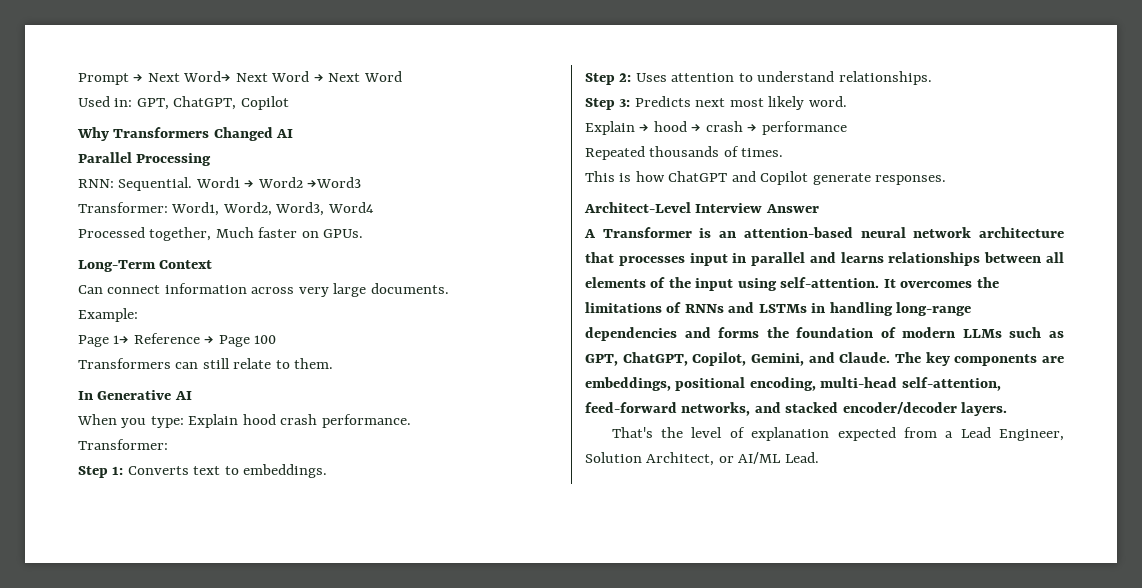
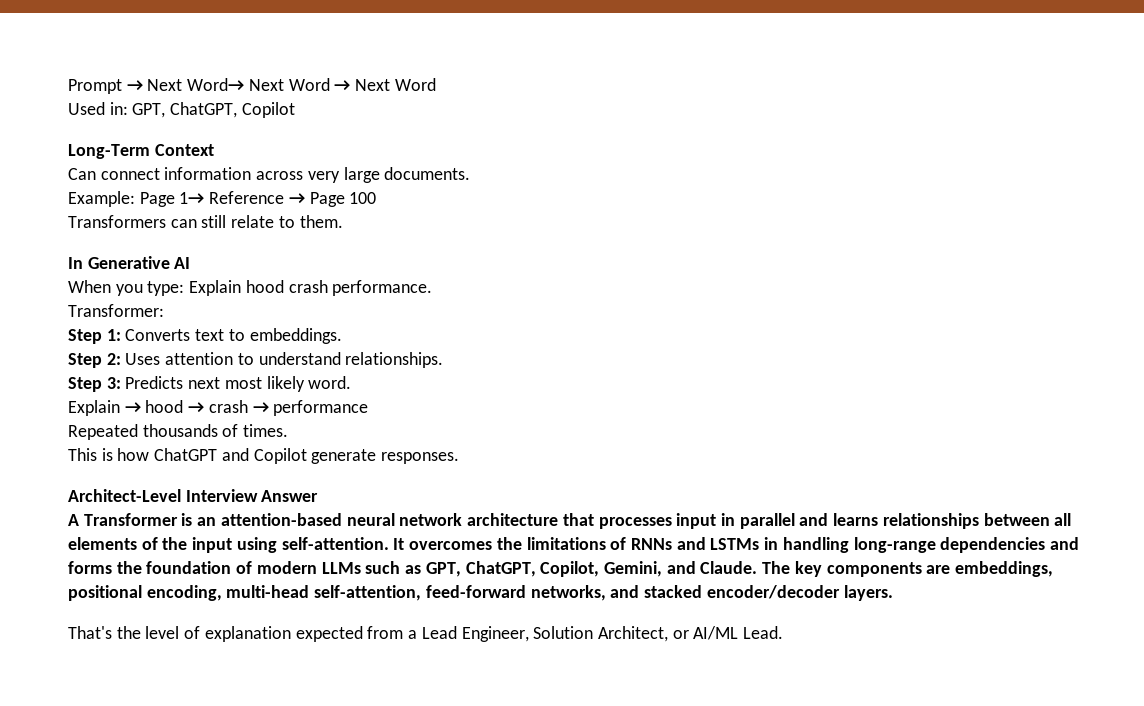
[77,127,294,141] [78,152,212,166] [78,177,362,191] [78,202,374,216] [78,227,364,241] // Why Transformers Changed AI // Parallel Processing // RNN: Sequential. Word1 → Word2 →Word3 // Transformer: Word1, Word2, Word3, Word4 // Processed together, Much faster on GPUs. -> (295, 110) none
(138, 315) // -> (135, 199) none

